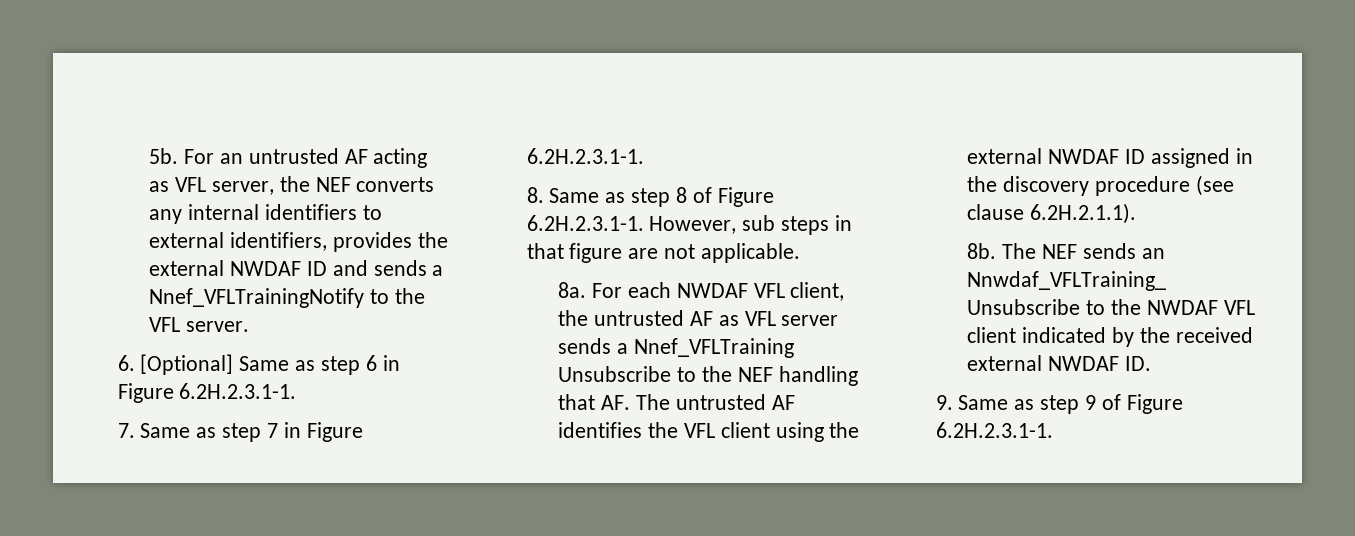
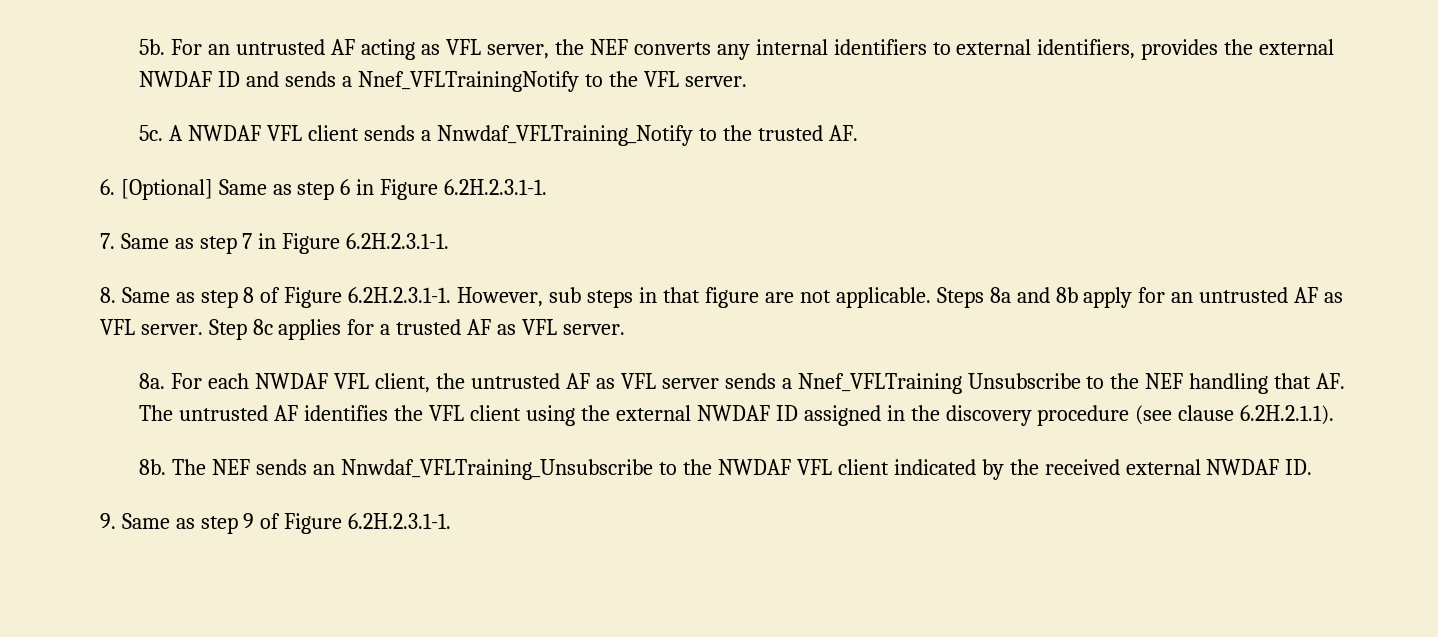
(250, 326) none -> [139,125,858,146] // 5c. A NWDAF VFL client sends a Nnwdaf_VFLTraining_Notify to the trusted AF.
(800, 253) none -> [936,287,1344,308] [99,319,626,340] Steps 8a and 8b apply for an untrusted AF as VFL server. Step 8c applies for a trusted AF as VFL server.

